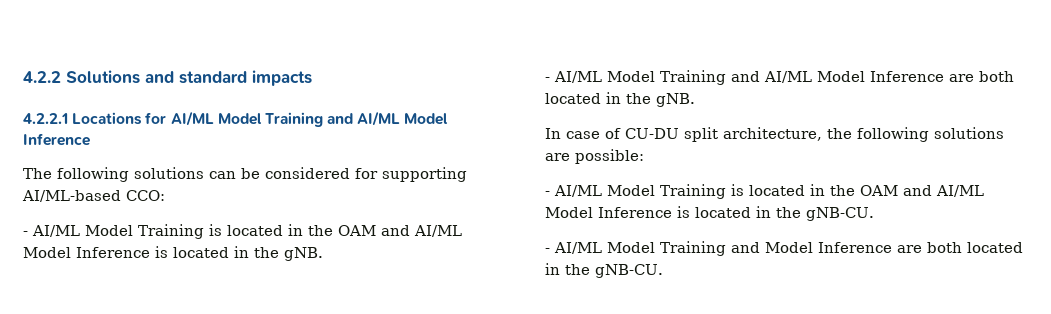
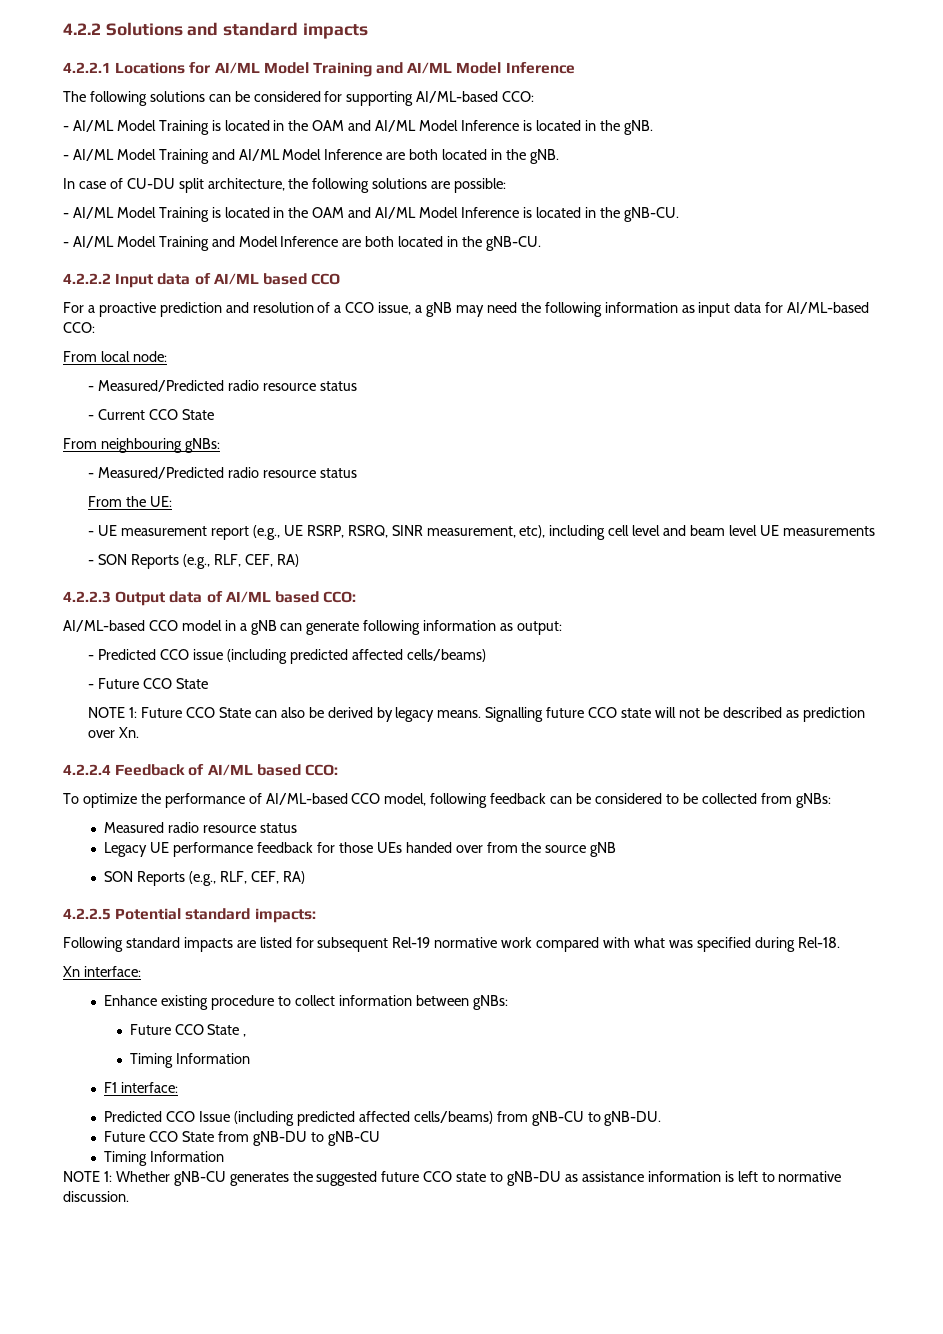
(663, 271) none -> [63,273,341,288] [63,302,870,317] [63,322,95,333] [63,351,167,362] [88,380,357,392] [88,409,215,420] [63,438,220,453] [88,467,357,479] [88,496,173,507] [88,525,875,540] [88,554,299,569] [63,591,357,606] [63,620,563,635] [88,649,486,664] [88,678,209,689] [88,707,865,722] [88,727,140,738] [63,764,338,776] [63,793,831,808] [104,822,298,833] [104,842,617,857] [104,871,305,886] [63,908,316,923] [63,937,840,952] [63,966,141,977] [104,995,508,1010] [129,1024,247,1037] [129,1053,250,1068] [104,1082,179,1093] [104,1111,662,1126] [104,1131,380,1146] [104,1151,225,1166] [63,1171,842,1186] [63,1191,129,1202] // 4.2.2.2 Input data of AI/ML based CCO // For a proactive prediction and resolution of a CCO issue, a gNB may need the following information as input data for AI/ML-based CCO: // From local node: // - Measured/Predicted radio resource status // - Current CCO State // From neighbouring gNBs: // - Measured/Predicted radio resource status // From the UE: // - UE measurement report (e.g., UE RSRP, RSRQ, SINR measurement, etc), including cell level and beam level UE measurements // - SON Reports (e.g., RLF, CEF, RA) // 4.2.2.3 Output data of AI/ML based CCO: // AI/ML-based CCO model in a gNB can generate following information as output: // - Predicted CCO issue (including predicted affected cells/beams) // - Future CCO State // NOTE 1: Future CCO State can also be derived by legacy means. Signalling future CCO state will not be described as prediction over Xn. // 4.2.2.4 Feedback of AI/ML based CCO: // To optimize the performance of AI/ML-based CCO model, following feedback can be considered to be collected from gNBs: // Measured radio resource status // Legacy UE performance feedback for those UEs handed over from the source gNB // SON Reports (e.g., RLF, CEF, RA) // 4.2.2.5 Potential standard impacts: // Following standard impacts are listed for subsequent Rel-19 normative work compared with what was specified during Rel-18. // Xn interface: // Enhance existing procedure to collect information between gNBs: // Future CCO State , // Timing Information // F1 interface: // Predicted CCO Issue (including predicted affected cells/beams) from gNB-CU to gNB-DU. // Future CCO State from gNB-DU to gNB-CU // Timing Information // NOTE 1: Whether gNB-CU generates the suggested future CCO state to gNB-DU as assistance information is left to normative discussion.

